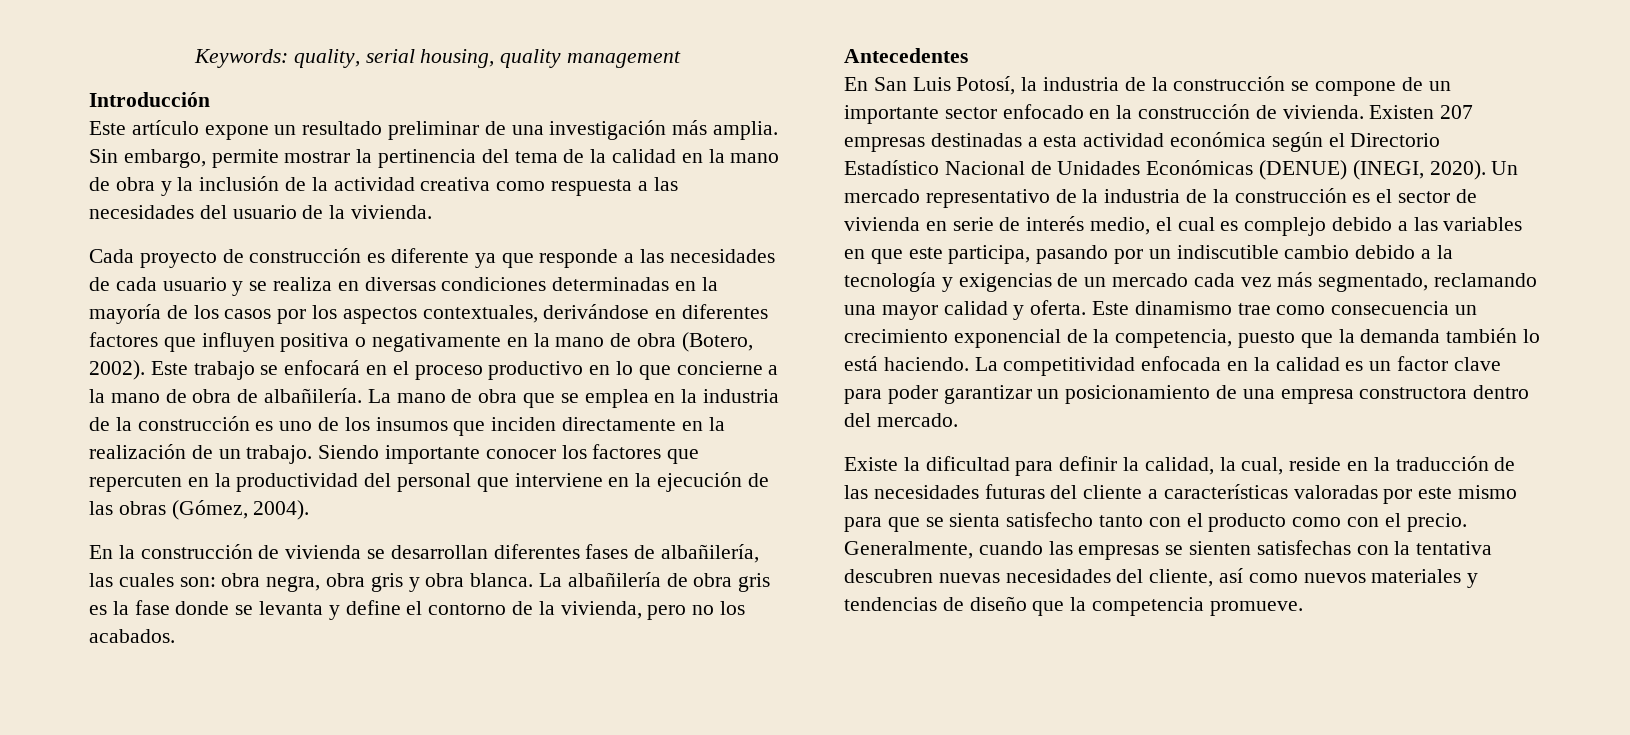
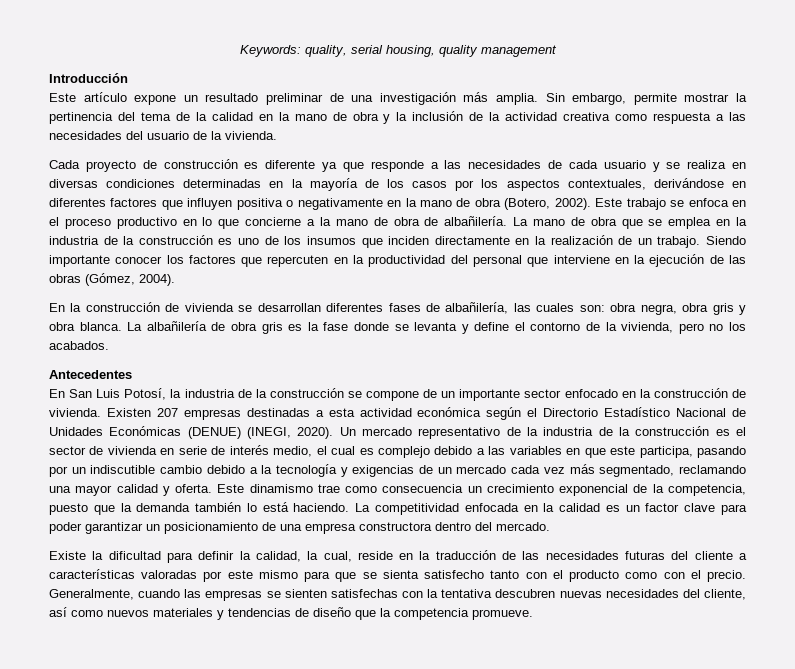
[284,360,361,375] enfocará -> [688,198,729,207] enfoca

